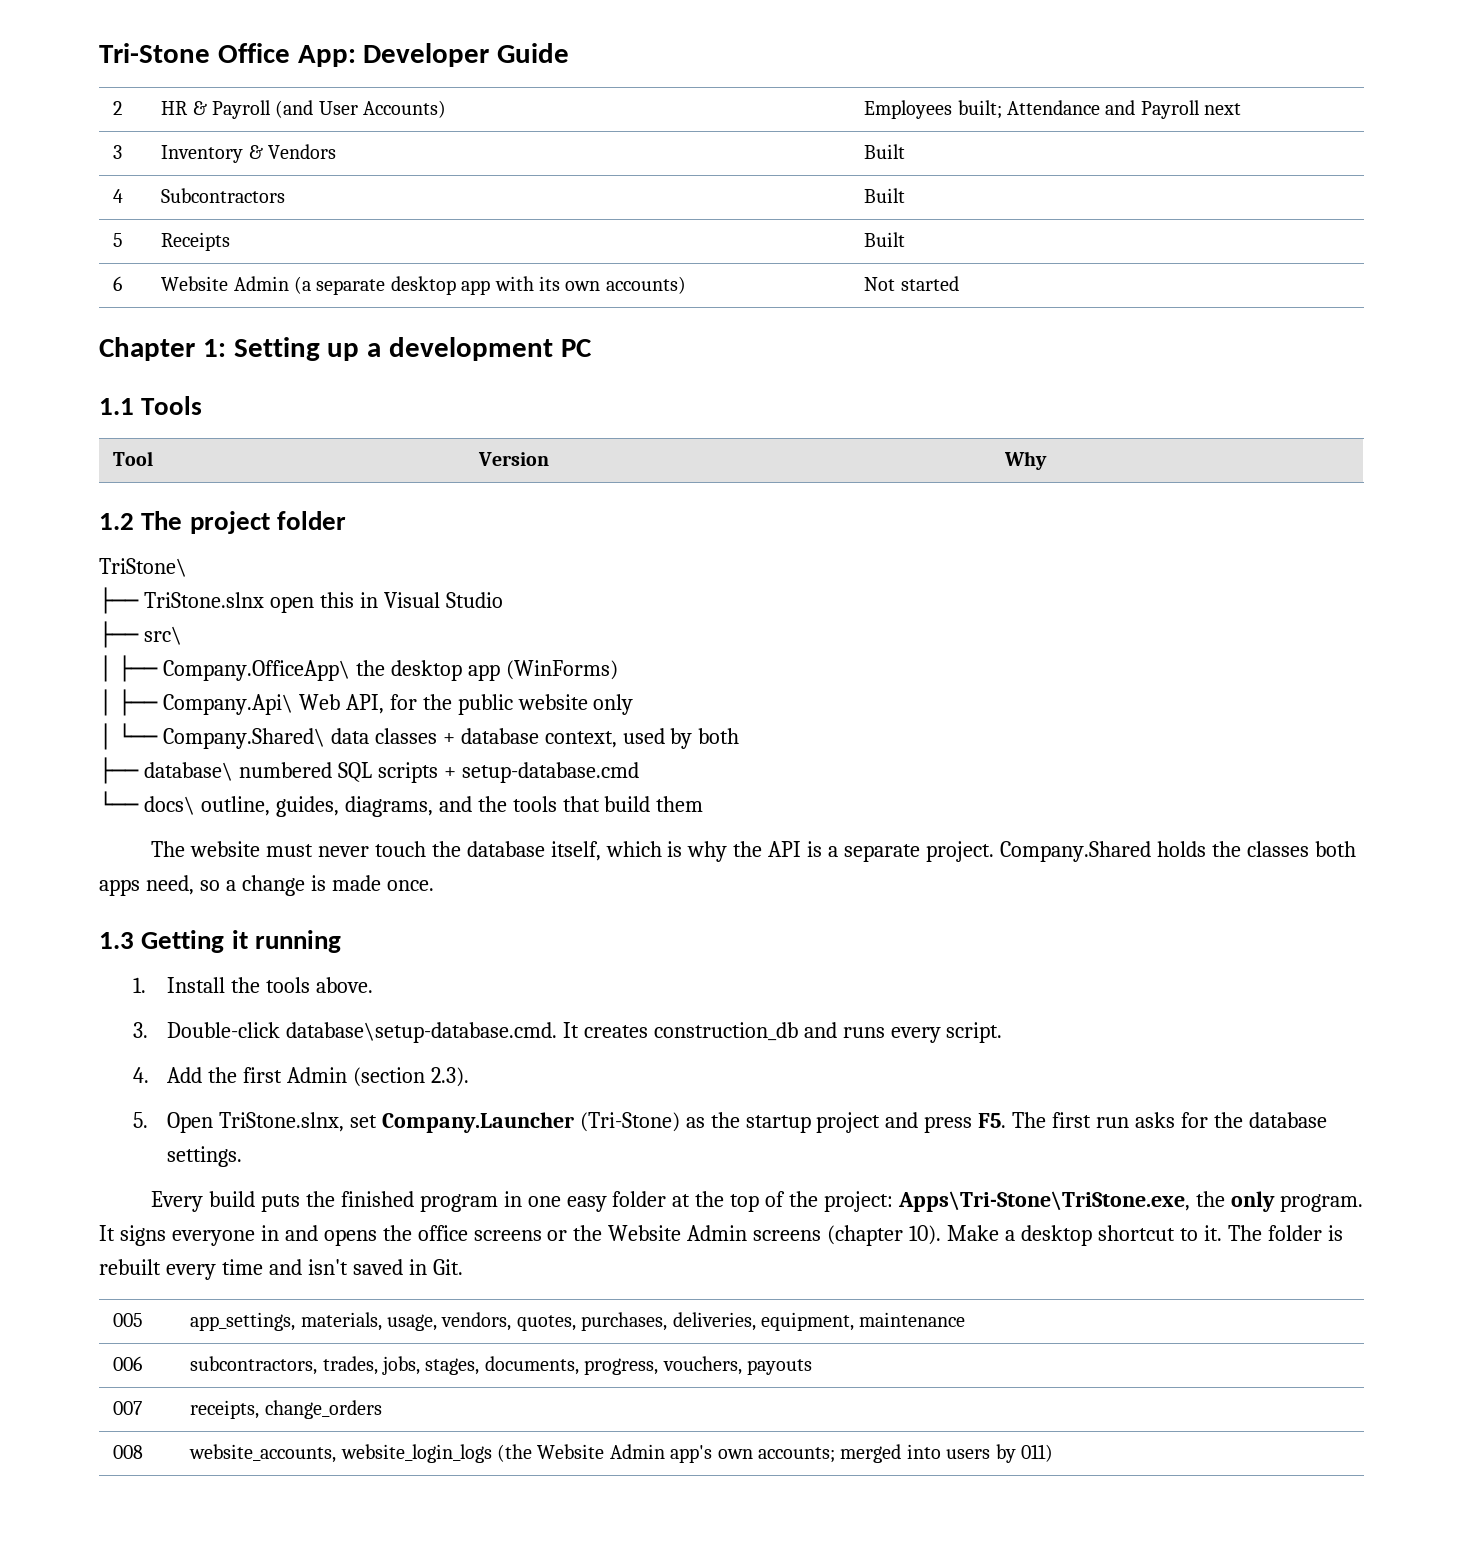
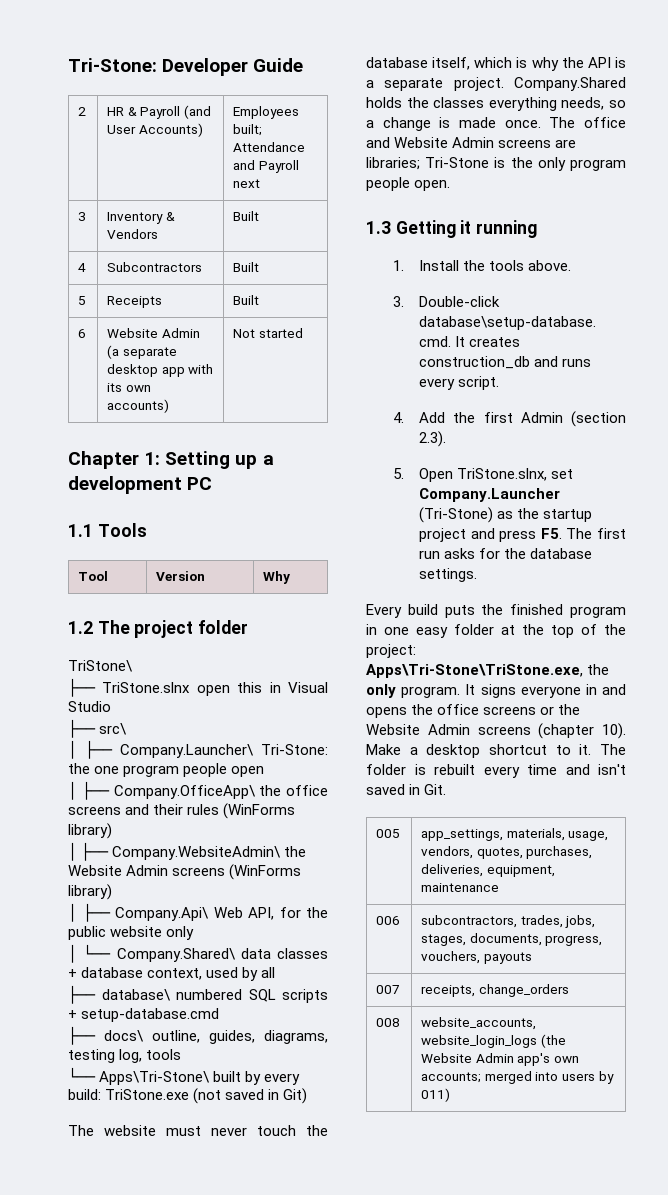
[99,43,356,67] Tri-Stone Office App: -> [68,58,157,72] Tri-Stone:
[162,660,618,681] Company.OfficeApp\ the desktop app (WinForms) -> [120,744,328,758] [68,763,265,777] [68,781,328,800] [68,803,296,819] [68,823,112,839] [68,842,307,861] [68,864,302,880] [68,884,112,900] Company.Launcher\ Tri-Stone: the one program people open // │ ├── Company.OfficeApp\ the office screens and their rules (WinForms library) // │ ├── Company.WebsiteAdmin\ the Website Admin screens (WinForms library)
[698,728,740,744] both -> [261,967,276,978] all
[99,791,139,812] └── -> [68,1026,96,1045] ├──
[438,796,704,812] and the tools that build them -> [68,1049,182,1063] [68,1067,301,1085] [68,1088,308,1104] testing log, tools // └── Apps\Tri-Stone\ built by every build: TriStone.exe (not saved in Git)
[1314,841,1356,857] [99,875,194,896] both apps need, -> [488,97,605,111] everything needs,
(434, 885) none -> [549,117,626,128] [366,137,577,148] [366,157,626,171] [366,177,451,191] The office and Website Admin screens are libraries; Tri-Stone is the only program people open.

